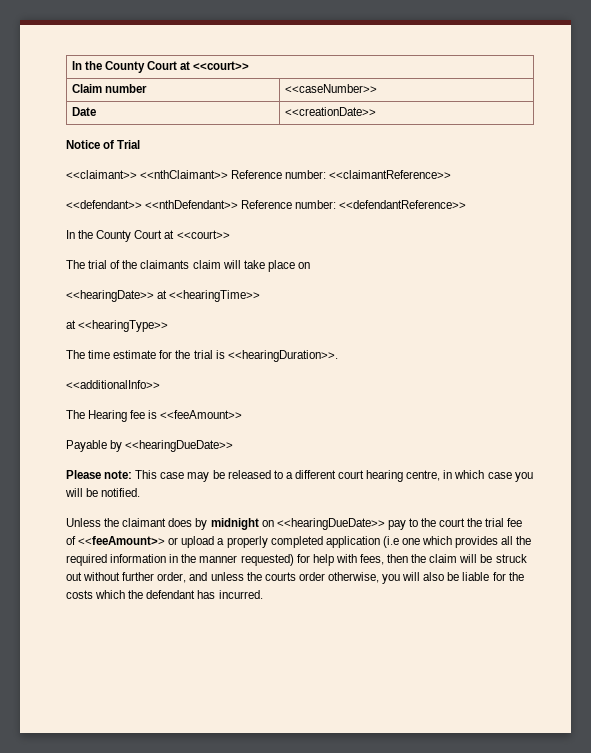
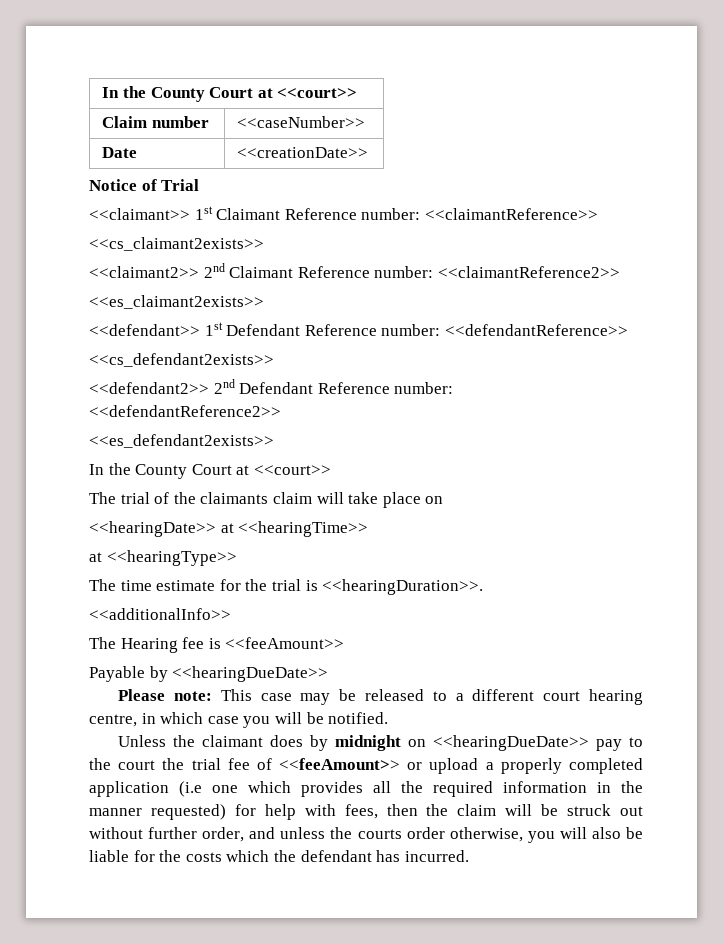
[140,170,229,179] <<nthClaimant>> -> [194,206,281,220] 1st Claimant
(452, 174) none -> [89,237,264,251] [89,263,620,278] [89,295,264,309] // <<cs_claimant2exists>> // <<claimant2>> 2nd Claimant Reference number: <<claimantReference2>> // <<es_claimant2exists>>
[145,200,239,209] <<nthDefendant>> -> [204,322,301,336] 1st Defendant
(467, 204) none -> [89,353,274,367] [89,379,454,394] [89,405,281,417] [89,434,274,448] // <<cs_defendant2exists>> // <<defendant2>> 2nd Defendant Reference number: <<defendantReference2>> // <<es_defendant2exists>>

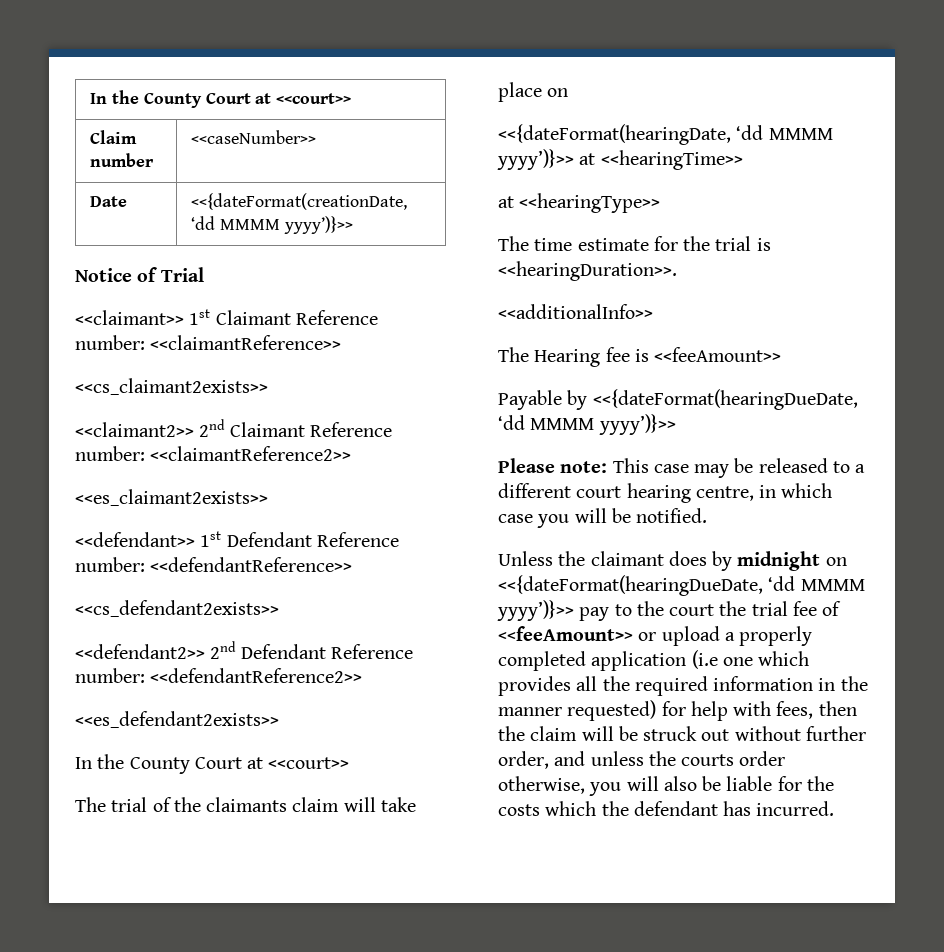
[237,147,369,158] <<creationDate>> -> [191,193,408,210] [191,216,353,234] <<{dateFormat(creationDate, ‘dd MMMM yyyy’)}>>
[89,521,216,537] <<hearingDate>> -> [498,124,833,145] [497,149,574,170] <<{dateFormat(hearingDate, ‘dd MMMM yyyy’)}>>
[172,666,329,682] <<hearingDueDate>> -> [592,389,858,410] [498,414,676,435] <<{dateFormat(hearingDueDate, ‘dd MMMM yyyy’)}>>
[433,735,590,751] <<hearingDueDate>> -> [498,575,865,596] [497,600,574,621] <<{dateFormat(hearingDueDate, ‘dd MMMM yyyy’)}>>

